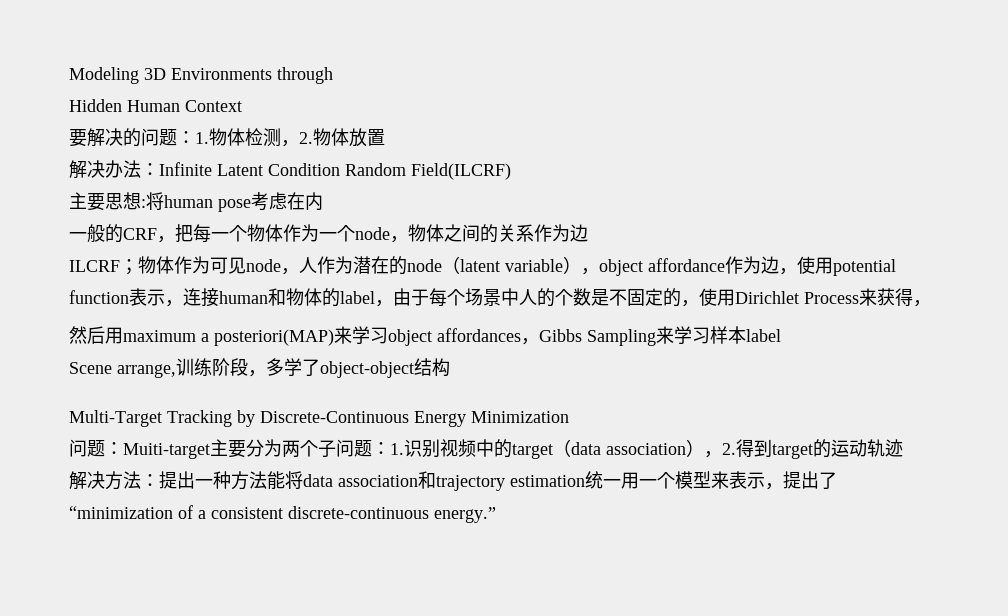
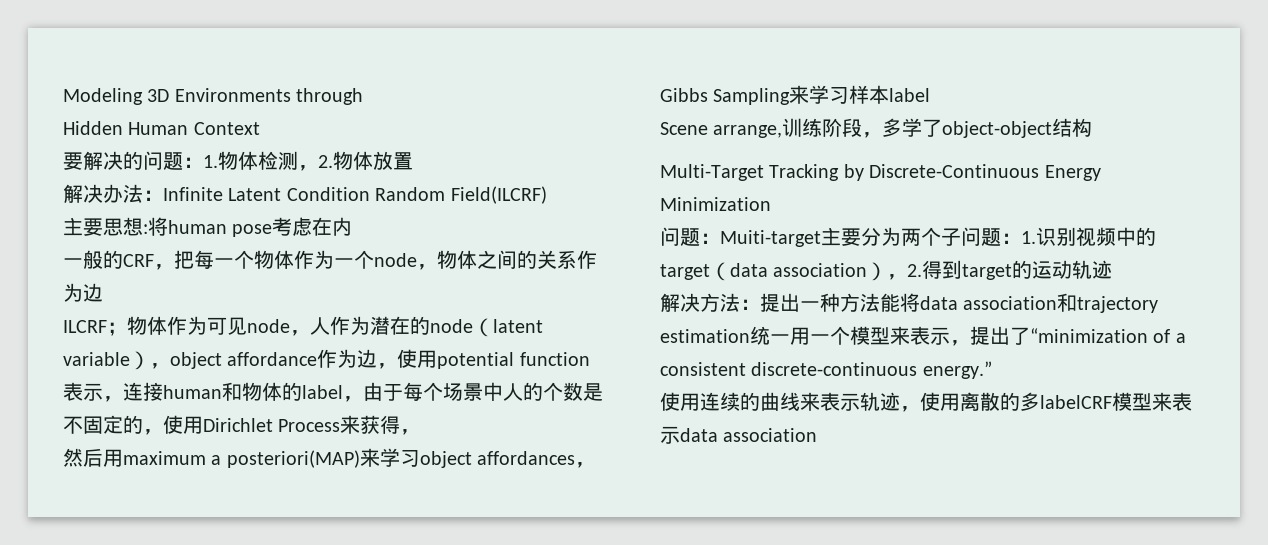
(496, 515) none -> [660,392,1192,412] [660,426,818,444] // 使用连续的曲线来表示轨迹，使用离散的多labelCRF模型来表示data association

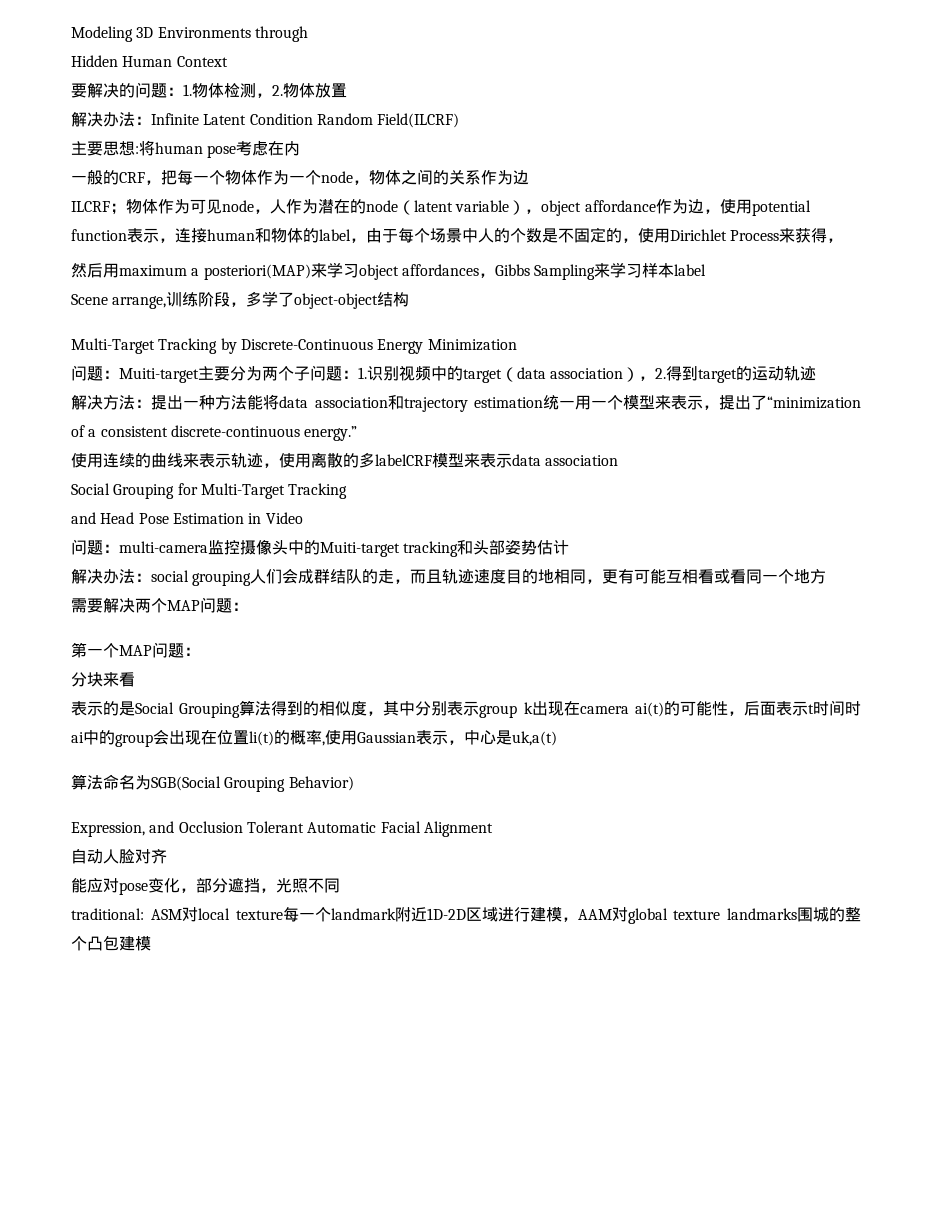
(818, 435) none -> [71,483,348,499] [71,512,303,524] [71,539,570,557] [71,568,827,586] [71,597,248,613] [71,642,200,658] [71,672,135,687] [71,700,861,718] [71,729,557,747] [71,774,354,792] [71,821,493,837] [71,849,167,864] [71,878,340,895] [71,907,861,924] [71,935,151,951] // Social Grouping for Multi-Target Tracking // and Head Pose Estimation in Video // 问题：multi-camera监控摄像头中的Muiti-target tracking和头部姿势估计 // 解决办法：social grouping人们会成群结队的走，而且轨迹速度目的地相同，更有可能互相看或看同一个地方 // 需要解决两个MAP问题： // 第一个MAP问题： // 分块来看 // 表示的是Social Grouping算法得到的相似度，其中分别表示group k出现在camera ai(t)的可能性，后面表示t时间时ai中的group会出现在位置li(t)的概率,使用Gaussian表示，中心是uk,a(t) // 算法命名为SGB(Social Grouping Behavior) // Expression, and Occlusion Tolerant Automatic Facial Alignment // 自动人脸对齐 // 能应对pose变化，部分遮挡，光照不同 // traditional: ASM对local texture每一个landmark附近1D-2D区域进行建模，AAM对global texture landmarks围城的整个凸包建模

